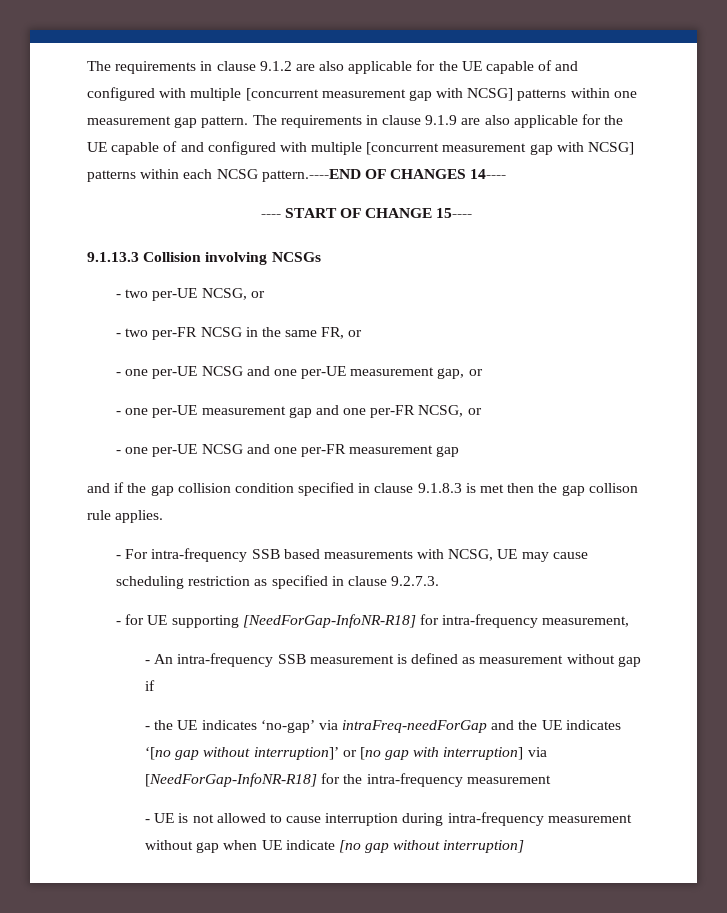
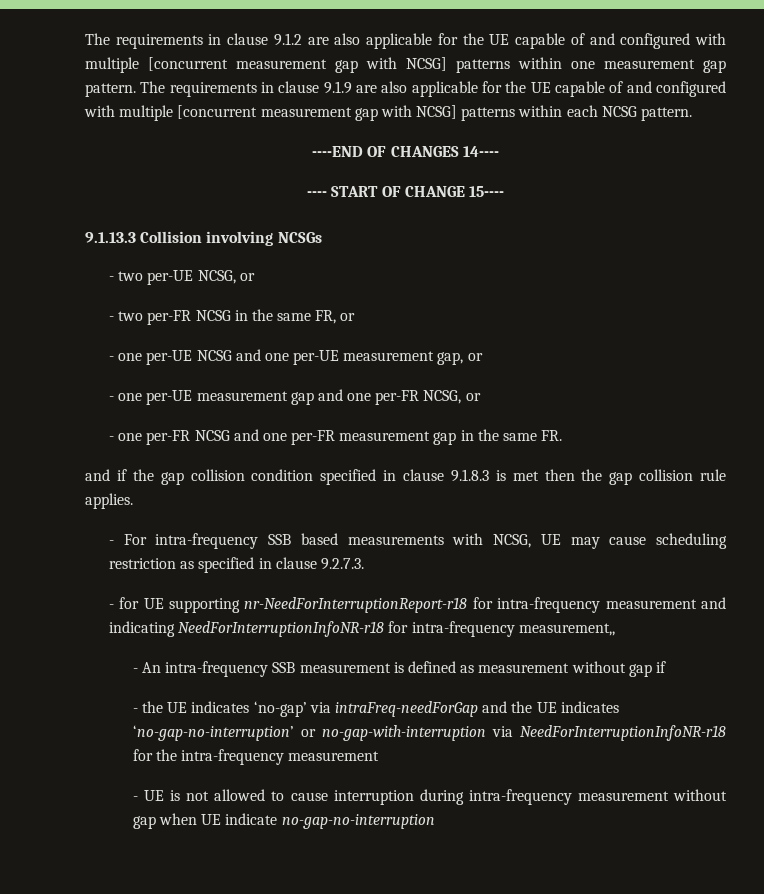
[261,169,361,182] pattern.----END -> [641,107,693,121] [312,146,364,157] pattern. // ----END
[152,444,198,457] per-UE -> [146,430,191,445] per-FR
(460, 451) none -> [460,429,563,441] in the same FR.
[588,483,638,493] collison -> [639,469,694,481] collision
[242,614,630,628] [NeedForGap-InfoNR-R18] for intra-frequency measurement, -> [244,597,726,613] [108,621,615,637] nr-NeedForInterruptionReport-r18 for intra-frequency measurement and indicating NeedForInterruptionInfoNR-r18 for intra-frequency measurement,,
[144,747,547,760] [144,773,317,787] ‘[no gap without interruption]’ or [no gap with interruption] via [NeedForGap-InfoNR-R18] -> [132,725,726,741] ‘no-gap-no-interruption’ or no-gap-with-interruption via NeedForInterruptionInfoNR-r18
[338,840,525,853] [no gap without interruption] -> [281,814,435,829] no-gap-no-interruption

